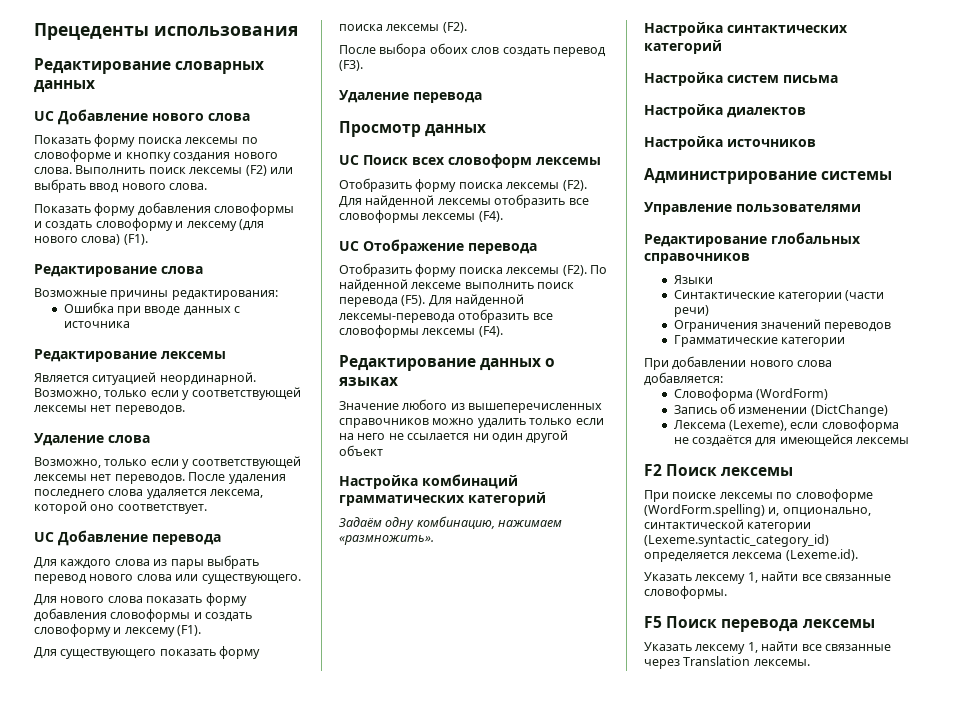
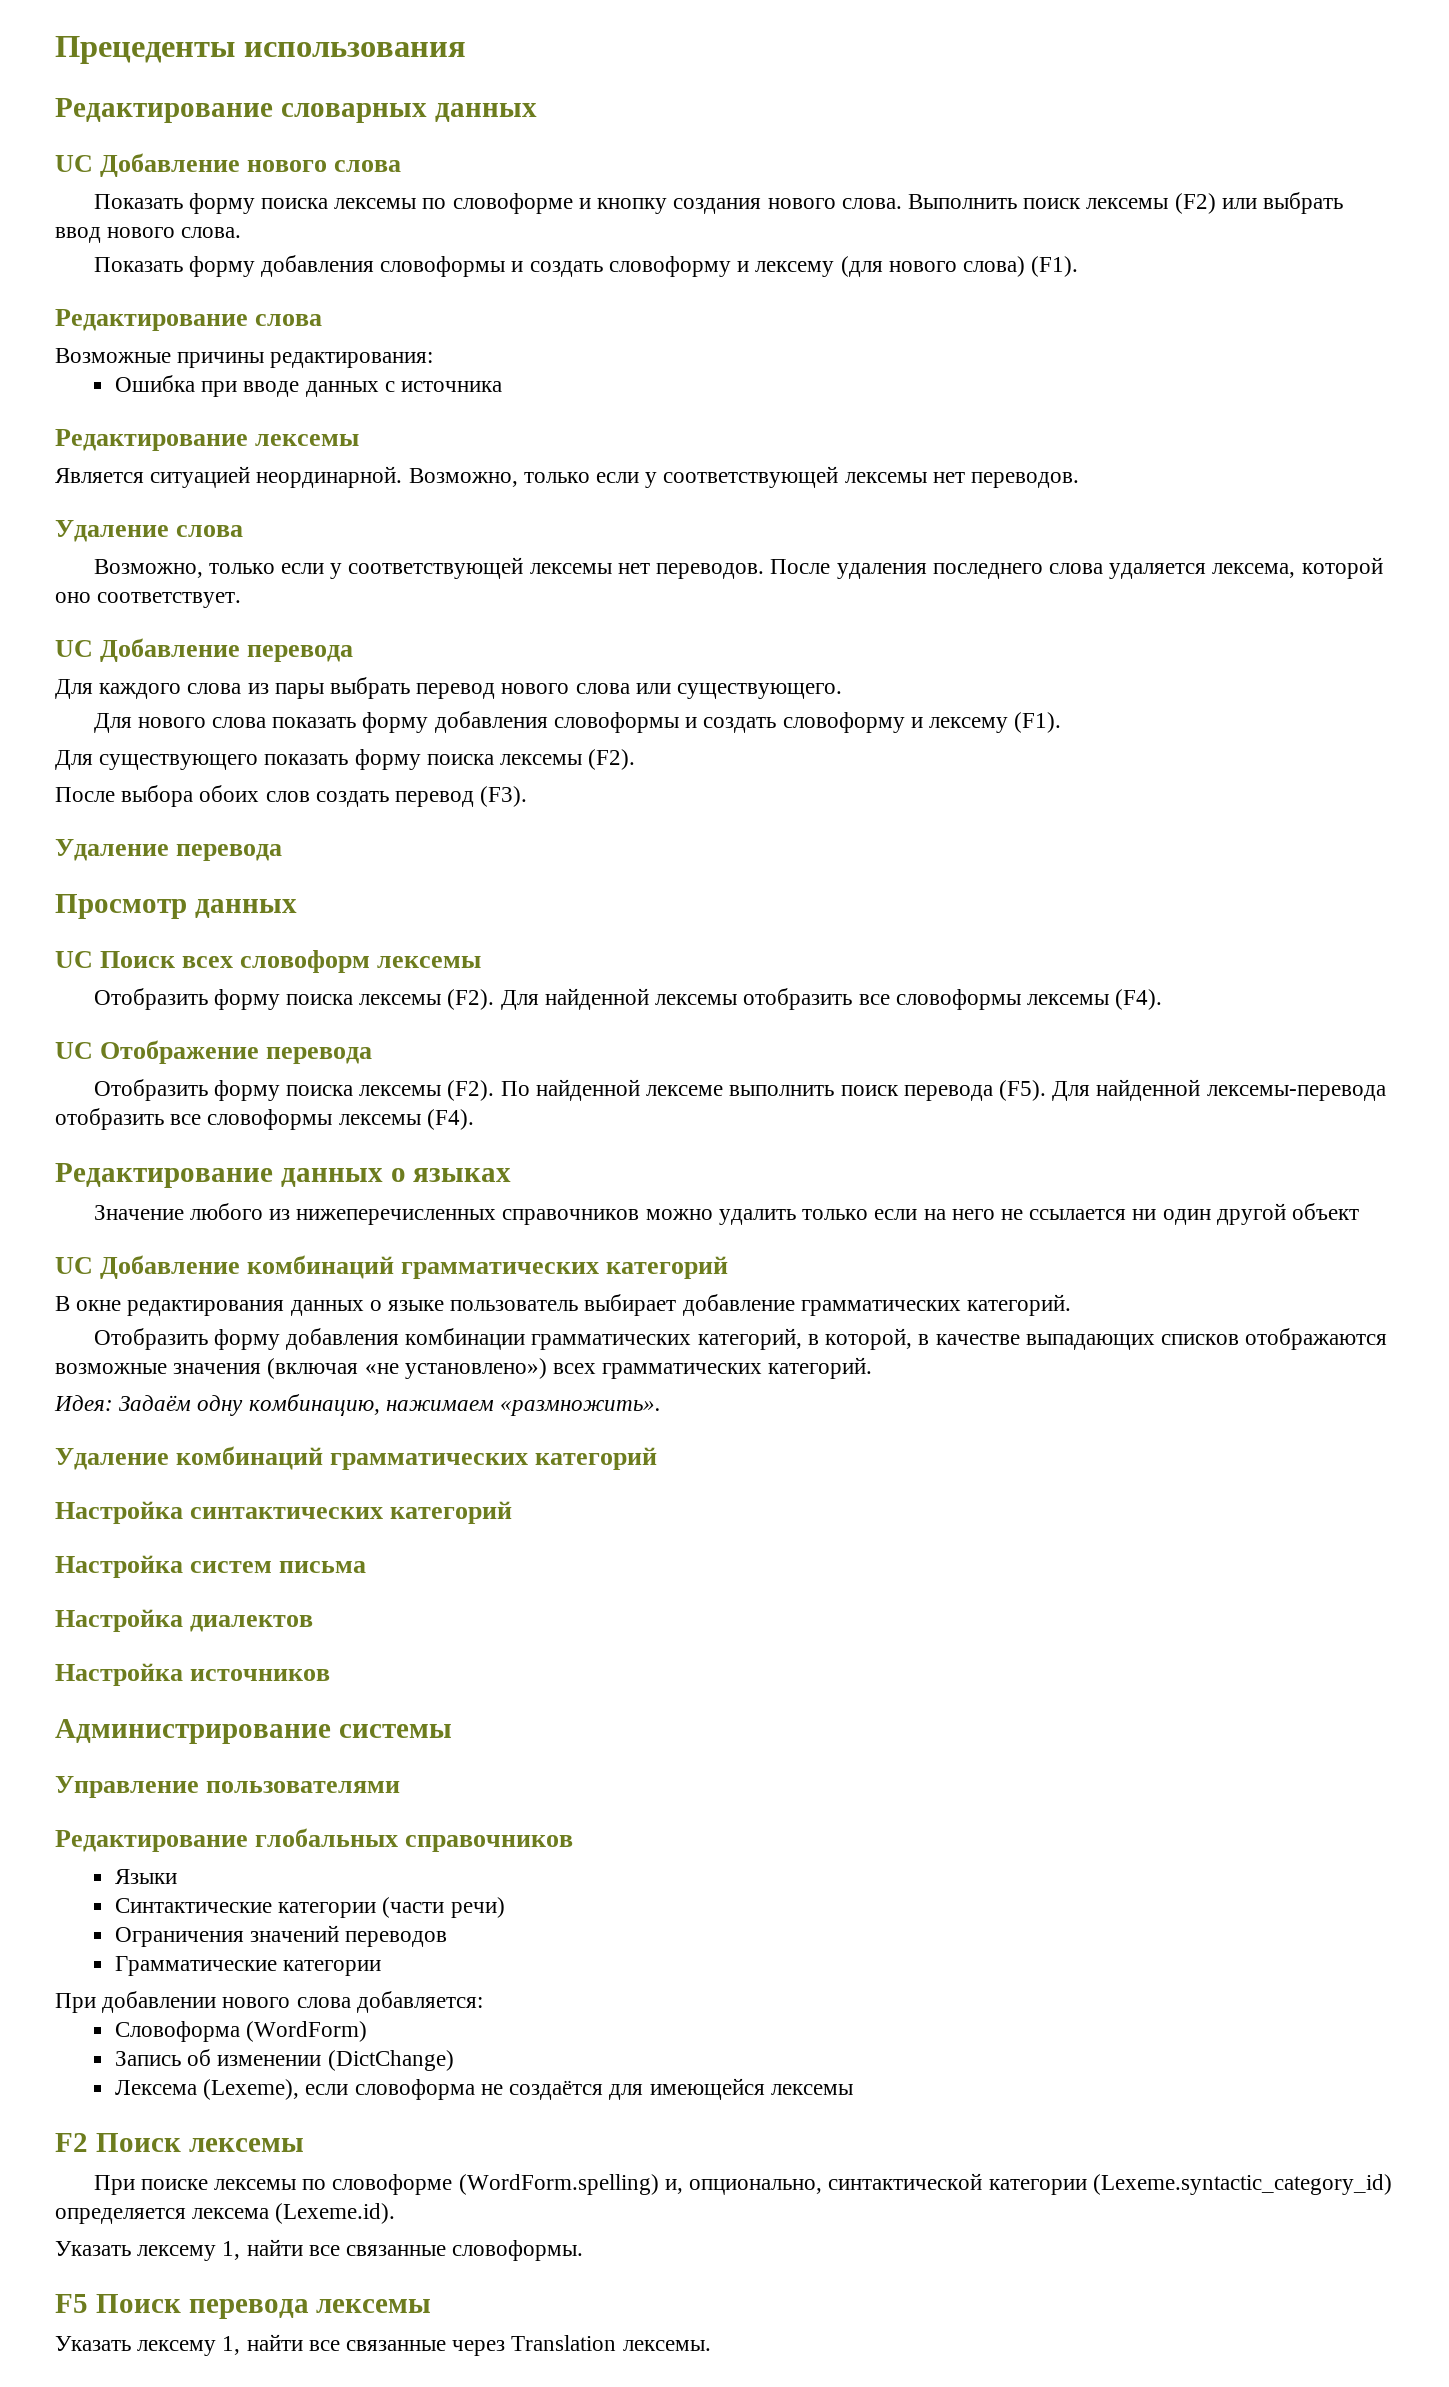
[468,403,603,413] вышеперечисленных -> [296,1209,497,1225] нижеперечисленных
[339,474,518,489] [339,492,546,506] Настройка комбинаций грамматических категорий // -> [55,1255,729,1279] [55,1294,1072,1316] [93,1328,1388,1350] [55,1357,873,1379] [54,1395,113,1411] UC Добавление комбинаций грамматических категорий // В окне редактирования данных о языке пользователь выбирает добавление грамматических категорий. // Отобразить форму добавления комбинации грамматических категорий, в которой, в качестве выпадающих списков отображаются возможные значения (включая «не установлено») всех грамматических категорий. // Идея:
(434, 540) none -> [55,1446,658,1470] // Удаление комбинаций грамматических категорий

